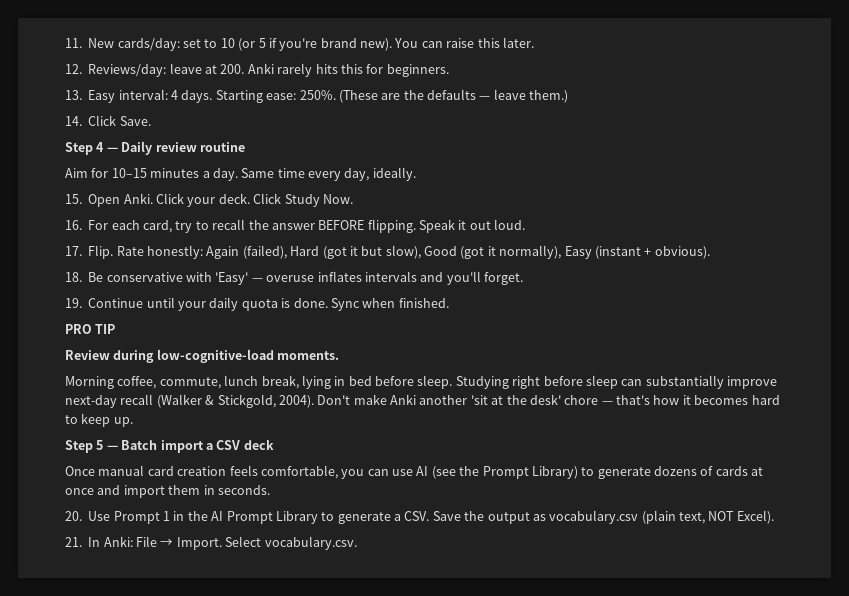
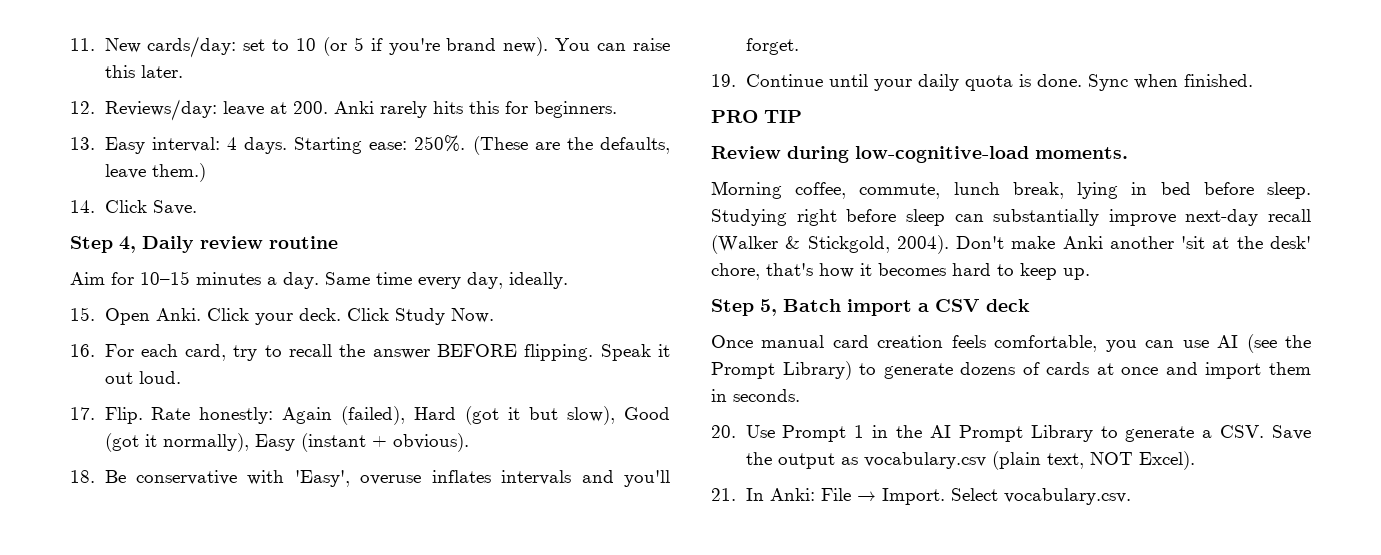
[427,89,491,100] defaults — -> [599,137,670,154] defaults,
[96,142,118,152] 4 — -> [119,236,136,253] 4,
[215,272,263,285] 'Easy' — -> [294,470,350,487] 'Easy',
[564,395,613,405] chore — -> [711,263,760,280] chore,
[96,440,118,450] 5 — -> [760,299,777,316] 5,

